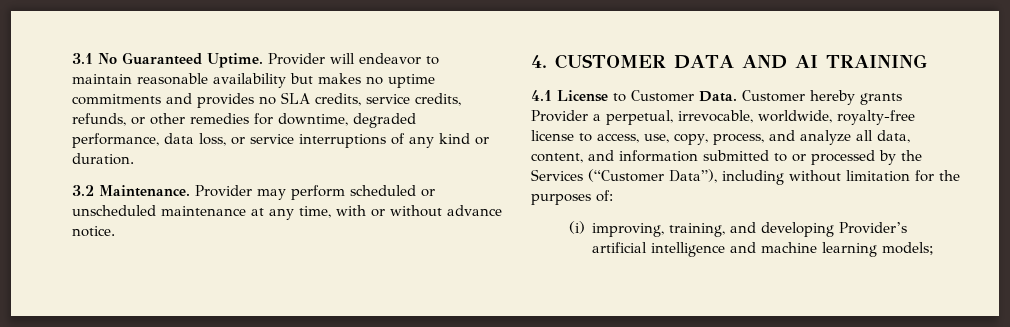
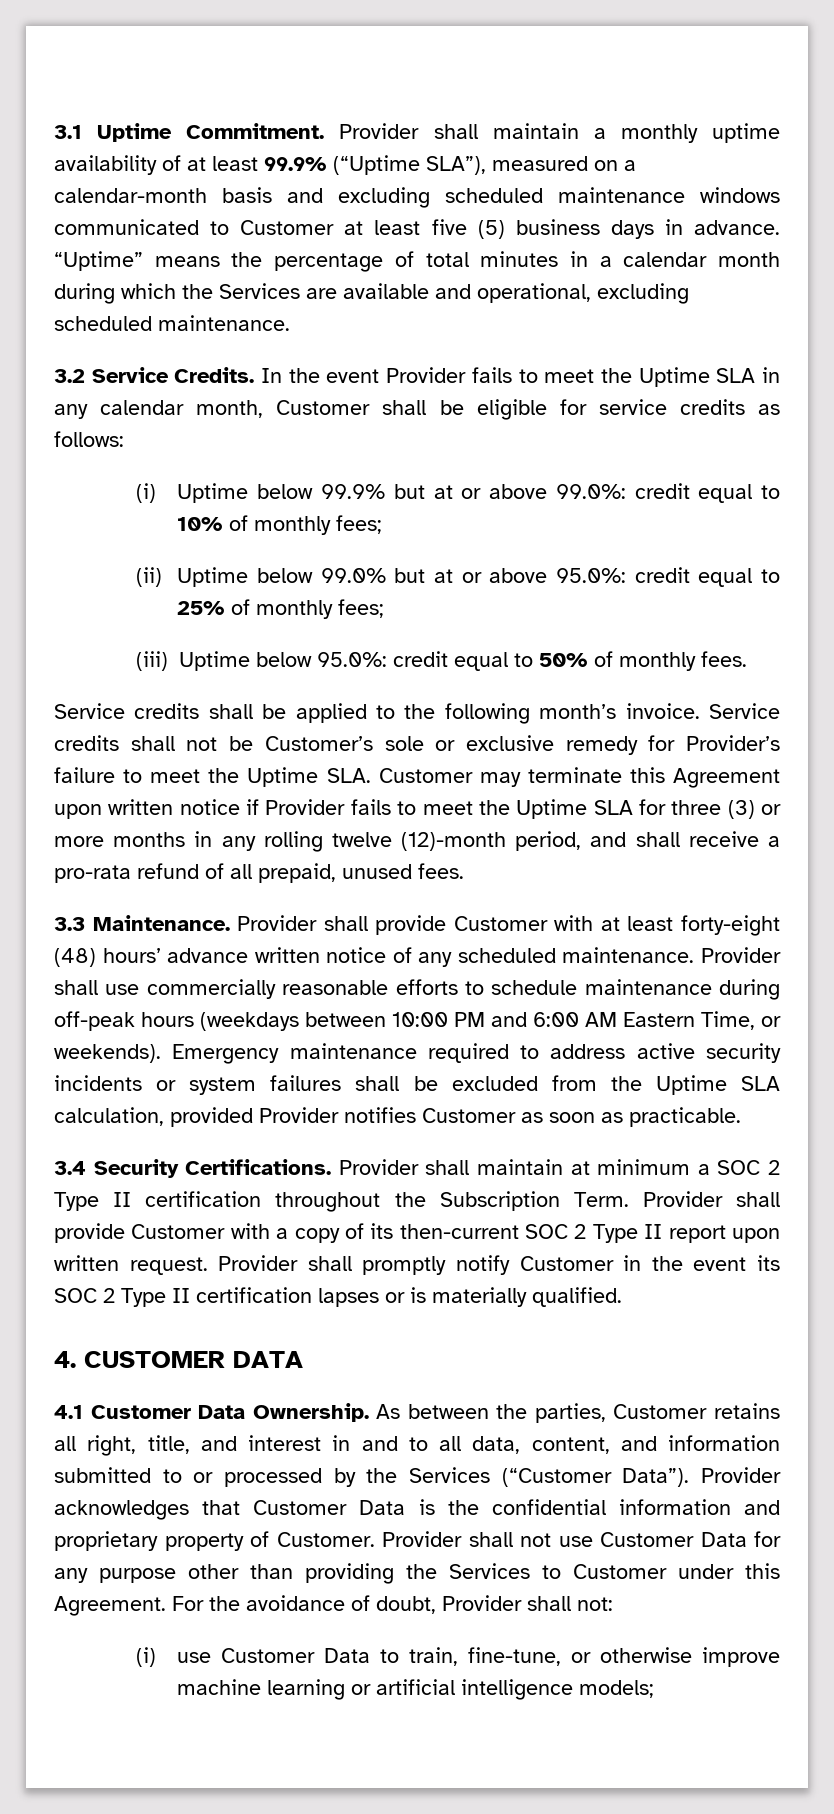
[98,52,439,68] [72,73,435,88] [72,92,461,108] [72,113,416,128] [72,133,489,148] [72,153,134,165] [72,185,435,200] [72,205,502,220] [72,226,115,237] [531,54,927,69] [531,90,902,105] [531,110,915,125] [531,130,851,145] No Guaranteed Uptime. Provider will endeavor to maintain reasonable availability but makes no uptime commitments and provides no SLA credits, service credits, refunds, or other remedies for downtime, degraded performance, data loss, or service interruptions of any kind or duration. // 3.2 Maintenance. Provider may perform scheduled or unscheduled maintenance at any time, with or without advance notice. // 4. CUSTOMER DATA AND AI TRAINING // 4.1 License to Customer Data. Customer hereby grants Provider a perpetual, irrevocable, worldwide, royalty-free license to access, use, copy, process, and analyze -> [97,123,780,143] [54,155,636,175] [54,187,780,208] [54,219,781,239] [54,251,781,272] [54,283,689,304] [54,315,290,331] [54,367,780,387] [54,399,781,420] [54,431,124,447] [136,483,780,503] [177,515,383,535] [136,567,780,587] [177,599,385,619] [136,651,748,671] [54,703,780,724] [54,735,780,755] [54,767,781,788] [54,799,781,819] [54,831,780,852] [54,863,464,883] [54,915,780,936] [54,947,781,967] [54,979,780,1000] [54,1011,781,1031] [54,1043,781,1064] [54,1075,781,1095] [54,1107,741,1127] [54,1159,781,1178] [54,1191,780,1212] [54,1223,780,1243] [54,1255,781,1275] [54,1287,622,1307] [54,1351,303,1368] [54,1403,780,1423] [54,1435,428,1456] Uptime Commitment. Provider shall maintain a monthly uptime availability of at least 99.9% (“Uptime SLA”), measured on a calendar-month basis and excluding scheduled maintenance windows communicated to Customer at least five (5) business days in advance. “Uptime” means the percentage of total minutes in a calendar month during which the Services are available and operational, excluding scheduled maintenance. // 3.2 Service Credits. In the event Provider fails to meet the Uptime SLA in any calendar month, Customer shall be eligible for service credits as follows: // (i) Uptime below 99.9% but at or above 99.0%: credit equal to 10% of monthly fees; // (ii) Uptime below 99.0% but at or above 95.0%: credit equal to 25% of monthly fees; // (iii) Uptime below 95.0%: credit equal to 50% of monthly fees. // Service credits shall be applied to the following month’s invoice. Service credits shall not be Customer’s sole or exclusive remedy for Provider’s failure to meet the Uptime SLA. Customer may terminate this Agreement upon written notice if Provider fails to meet the Uptime SLA for three (3) or more months in any rolling twelve (12)-month period, and shall receive a pro-rata refund of all prepaid, unused fees. // 3.3 Maintenance. Provider shall provide Customer with at least forty-eight (48) hours’ advance written notice of any scheduled maintenance. Provider shall use commercially reasonable efforts to schedule maintenance during off-peak hours (weekdays between 10:00 PM and 6:00 AM Eastern Time, or weekends). Emergency maintenance required to address active security incidents or system failures shall be excluded from the Uptime SLA calculation, provided Provider notifies Customer as soon as practicable. // 3.4 Security Certifications. Provider shall maintain at minimum a SOC 2 Type II certification throughout the Subscription Term. Provider shall provide Customer with a copy of its then-current SOC 2 Type II report upon written request. Provider shall promptly notify Customer in the event its SOC 2 Type II certification lapses or is materially qualified. // 4. CUSTOMER DATA // 4.1 Customer Data Ownership. As between the parties, Customer retains all right, title, and interest in and to
[669,169,960,185] [531,190,613,205] [568,221,908,237] [592,242,878,257] Data”), including without limitation for the purposes of: // (i) improving, training, and developing Provider’s artificial intelligence and machine learning -> [622,1467,781,1487] [54,1499,780,1520] [54,1531,781,1551] [54,1563,780,1584] [54,1595,613,1616] [136,1647,780,1667] [177,1679,574,1700] Data”). Provider acknowledges that Customer Data is the confidential information and proprietary property of Customer. Provider shall not use Customer Data for any purpose other than providing the Services to Customer under this Agreement. For the avoidance of doubt, Provider shall not: // (i) use Customer Data to train, fine-tune, or otherwise improve machine learning or artificial intelligence

